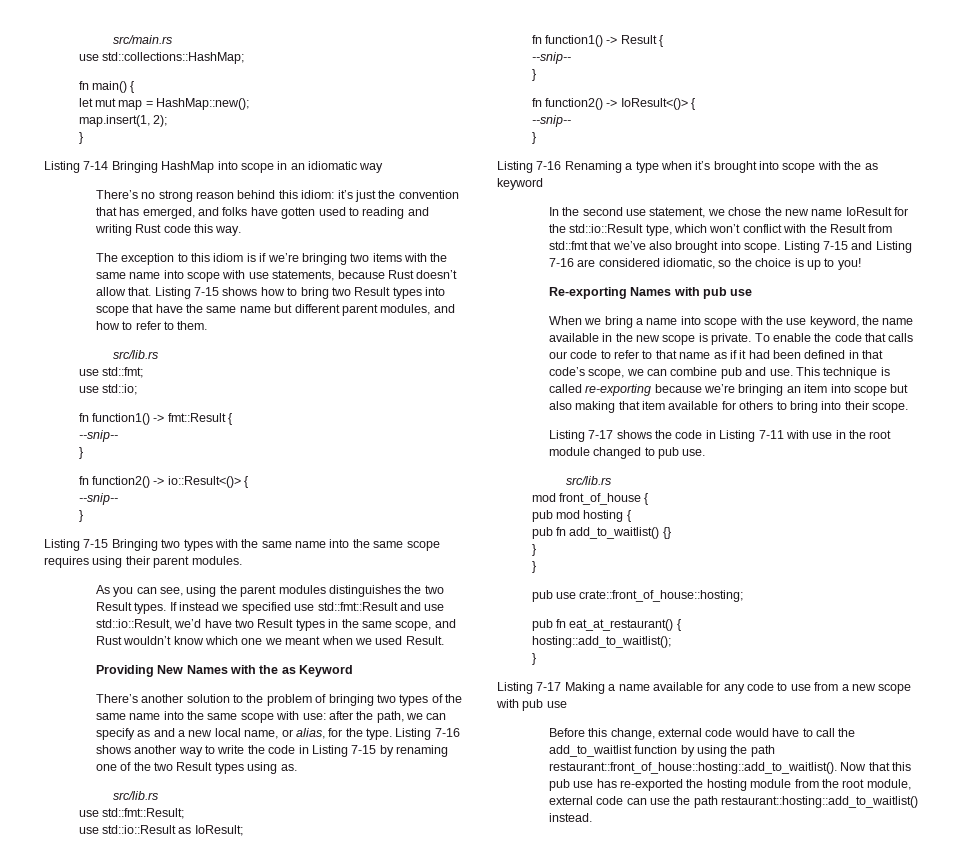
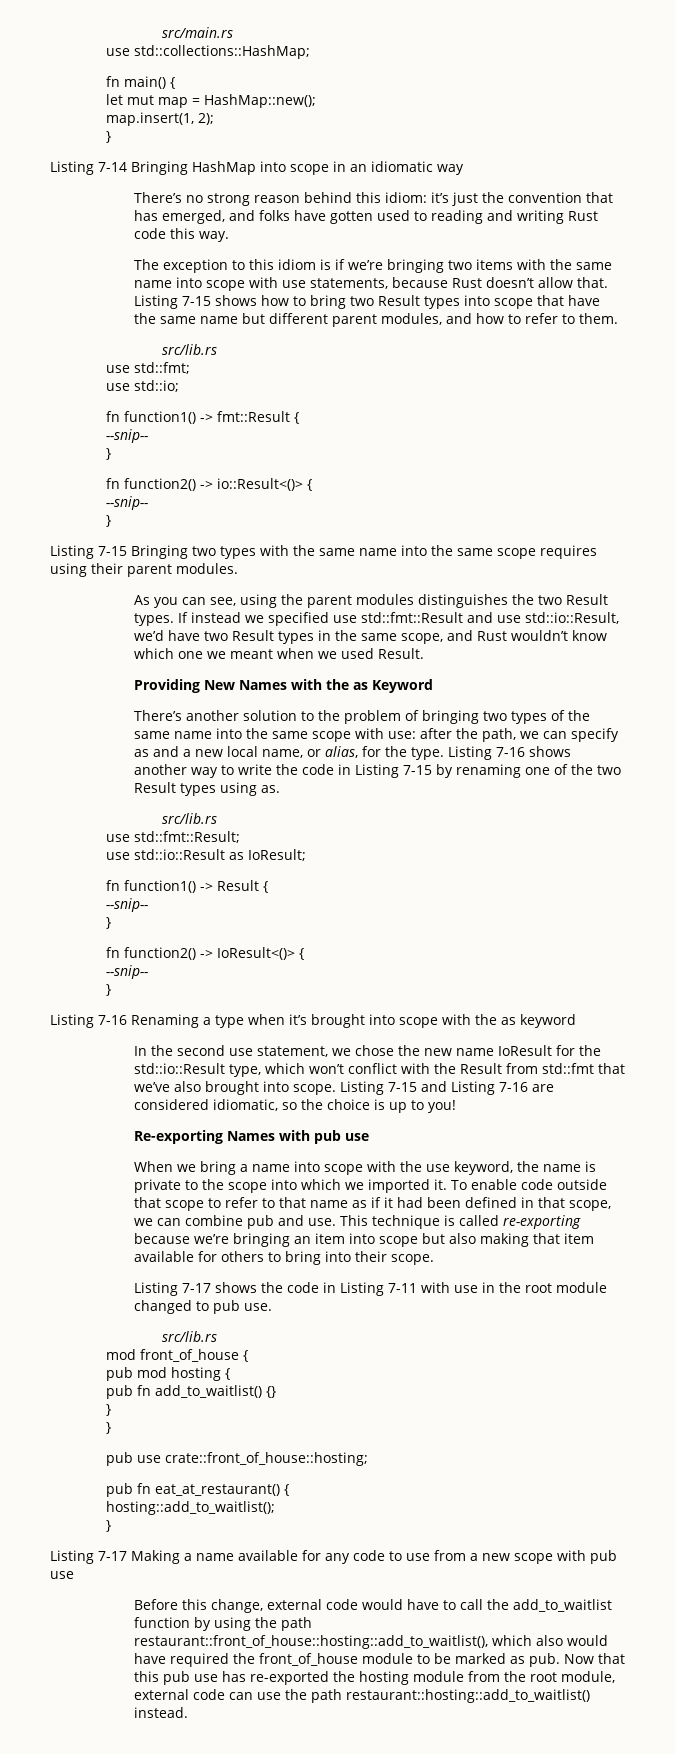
[548,333,914,345] [548,350,598,359] available in the new scope is private. To enable the code that calls our code -> [584,1161,596,1172] [133,1179,607,1193] [133,1197,204,1211] is private to the scope into which we imported it. To enable code outside that scope
[548,367,585,376] code’s -> (565, 1202) none
[548,762,837,774] restaurant::front_of_house::hosting::add_to_waitlist(). -> [133,1635,608,1649] [133,1653,560,1667] restaurant::front_of_house::hosting::add_to_waitlist(), which also would have required the front_of_house module to be marked as pub.

